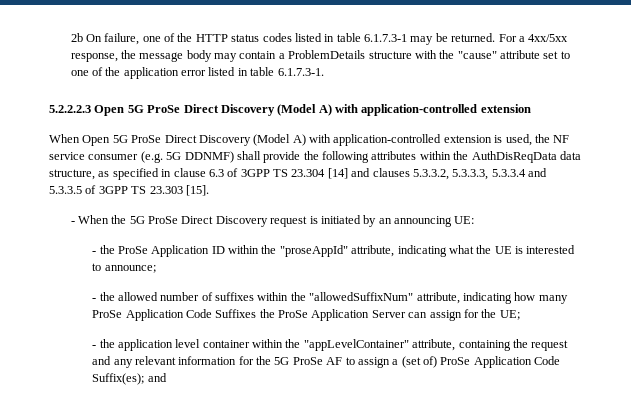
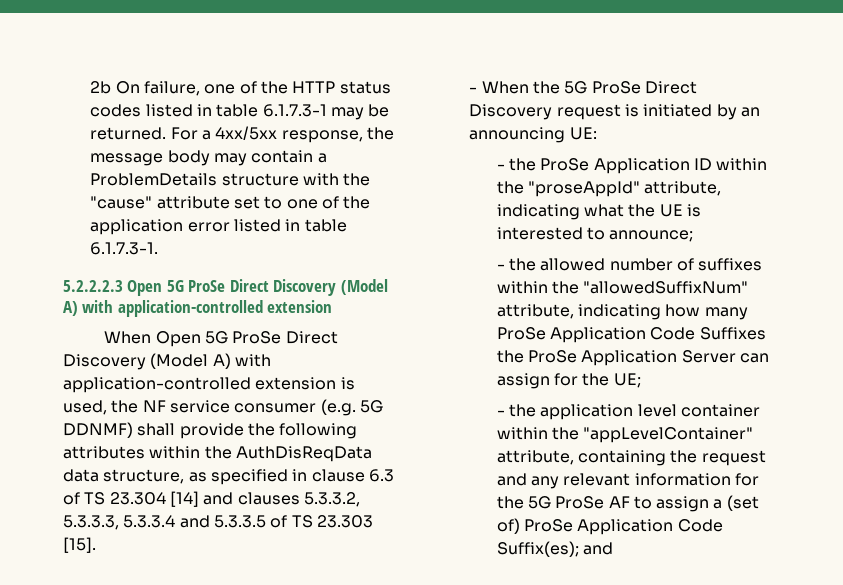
[240,169,270,177] 3GPP -> (80, 498) none
[98,186,128,194] 3GPP -> (288, 521) none

